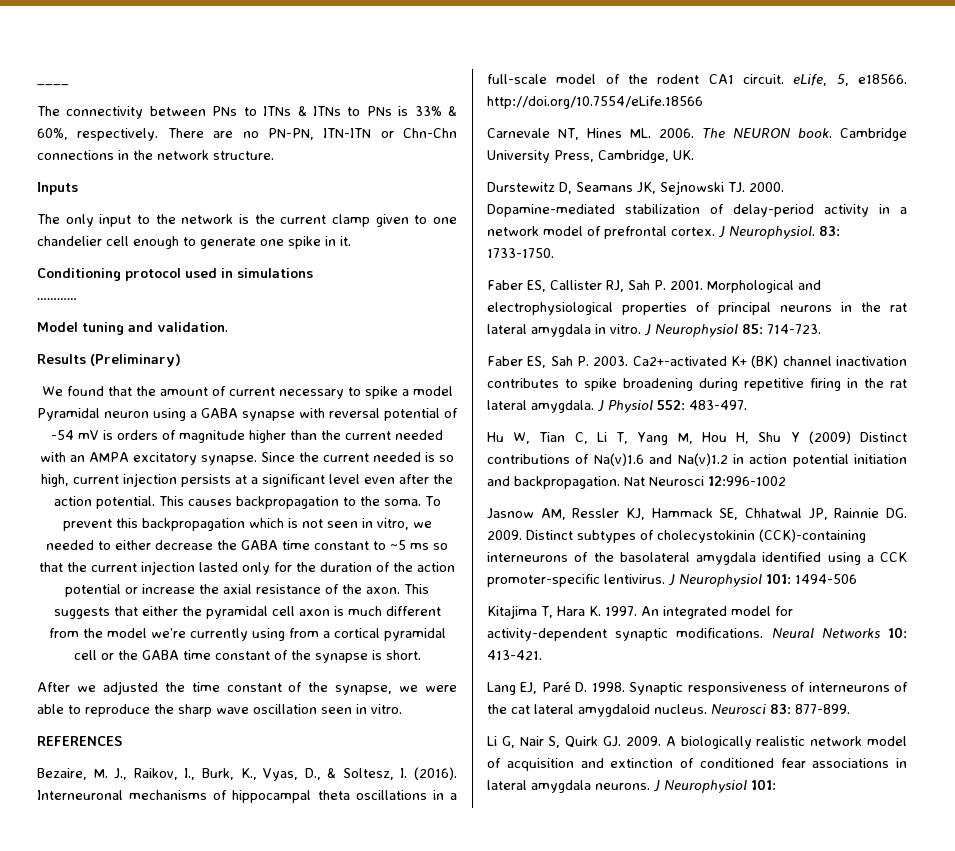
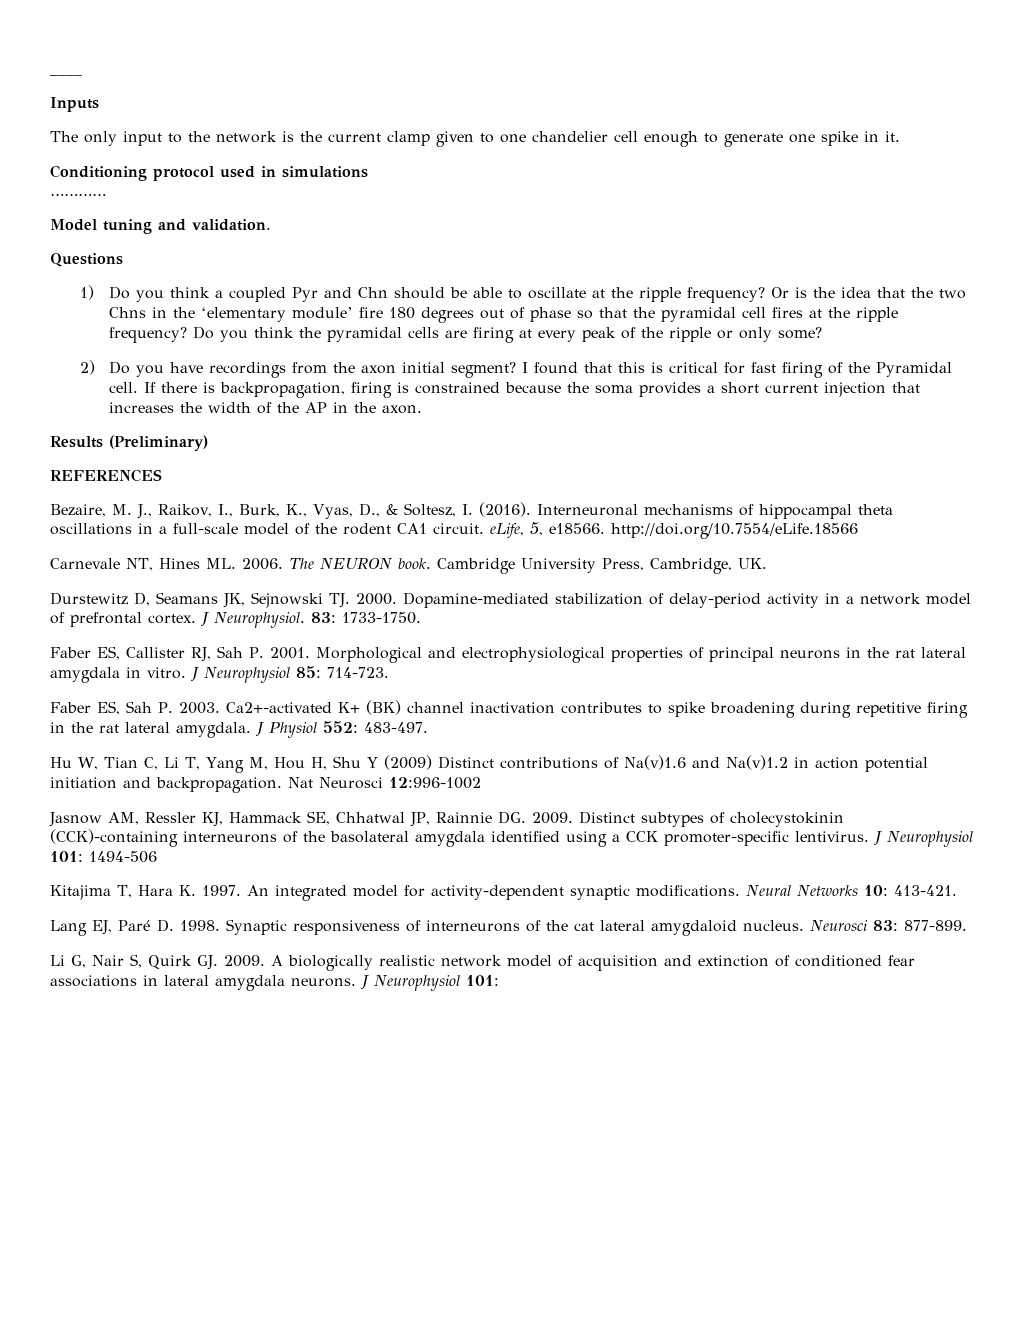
[37,106,458,119] [37,128,457,141] [37,150,274,160] // The connectivity between PNs to ITNs & ITNs to PNs is 33% & 60%, respectively. There are no PN-PN, ITN-ITN or Chn-Chn connections in the network structure. -> (82, 75) none
[37,354,181,367] [41,386,453,399] [37,408,458,421] [51,430,443,443] [40,452,454,465] [41,473,453,487] [53,496,441,509] [62,518,432,531] [46,540,448,550] [39,561,455,575] [65,584,429,597] [53,606,441,619] [48,628,446,641] [73,650,421,663] [37,681,457,695] [37,704,402,717] Results (Preliminary) // We found that the amount of current necessary to spike a model Pyramidal neuron using a GABA synapse with reversal potential of -54 mV is orders of magnitude higher than the current needed with an AMPA excitatory synapse. Since the current needed is so high, current injection persists at a significant level even after the action potential. This causes backpropagation to the soma. To prevent this backpropagation which is not seen in vitro, we needed to either decrease the GABA time constant to ~5 ms so that the current injection lasted only for the duration of the action potential or increase the axial resistance of the axon. This suggests that either the pyramidal cell axon is much different from the model we’re currently using from a cortical pyramidal cell or the GABA time constant of the synapse is short. // After we adjusted the time constant of the synapse, we were able to reproduce the sharp wave oscillation seen in vitro. -> [50,253,123,267] [79,285,966,303] [108,307,898,323] [108,326,822,343] [79,360,952,378] [108,382,920,398] [108,402,422,414] [50,435,208,451] Questions // 1) Do you think a coupled Pyr and Chn should be able to oscillate at the ripple frequency? Or is the idea that the two Chns in the ‘elementary module’ fire 180 degrees out of phase so that the pyramidal cell fires at the ripple frequency? Do you think the pyramidal cells are firing at every peak of the ripple or only some? // 2) Do you have recordings from the axon initial segment? I found that this is critical for fast firing of the Pyramidal cell. If there is backpropagation, firing is constrained because the soma provides a short current injection that increases the width of the AP in the axon. // Results (Preliminary)

